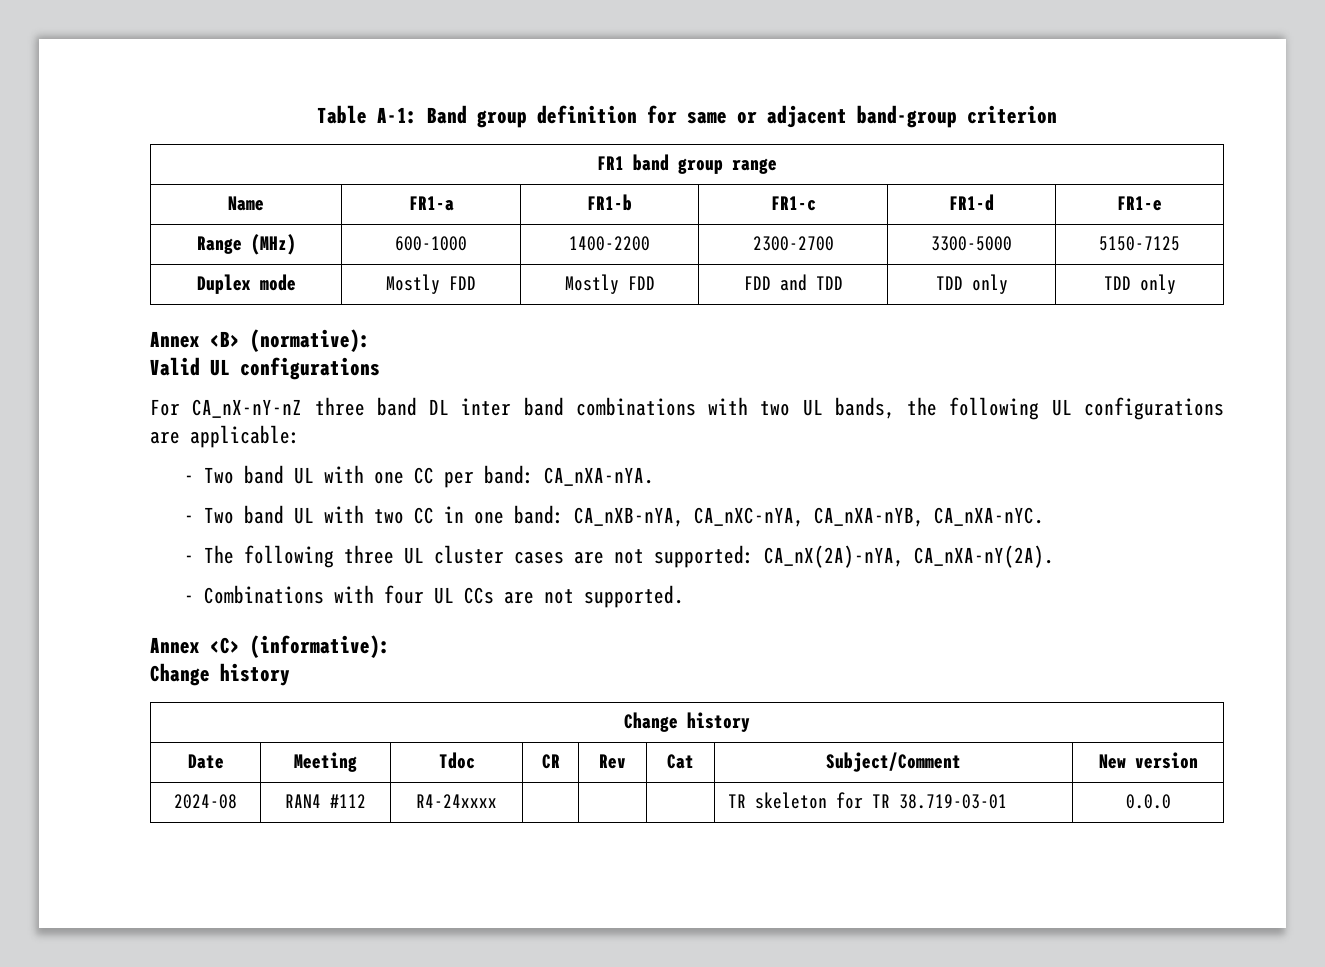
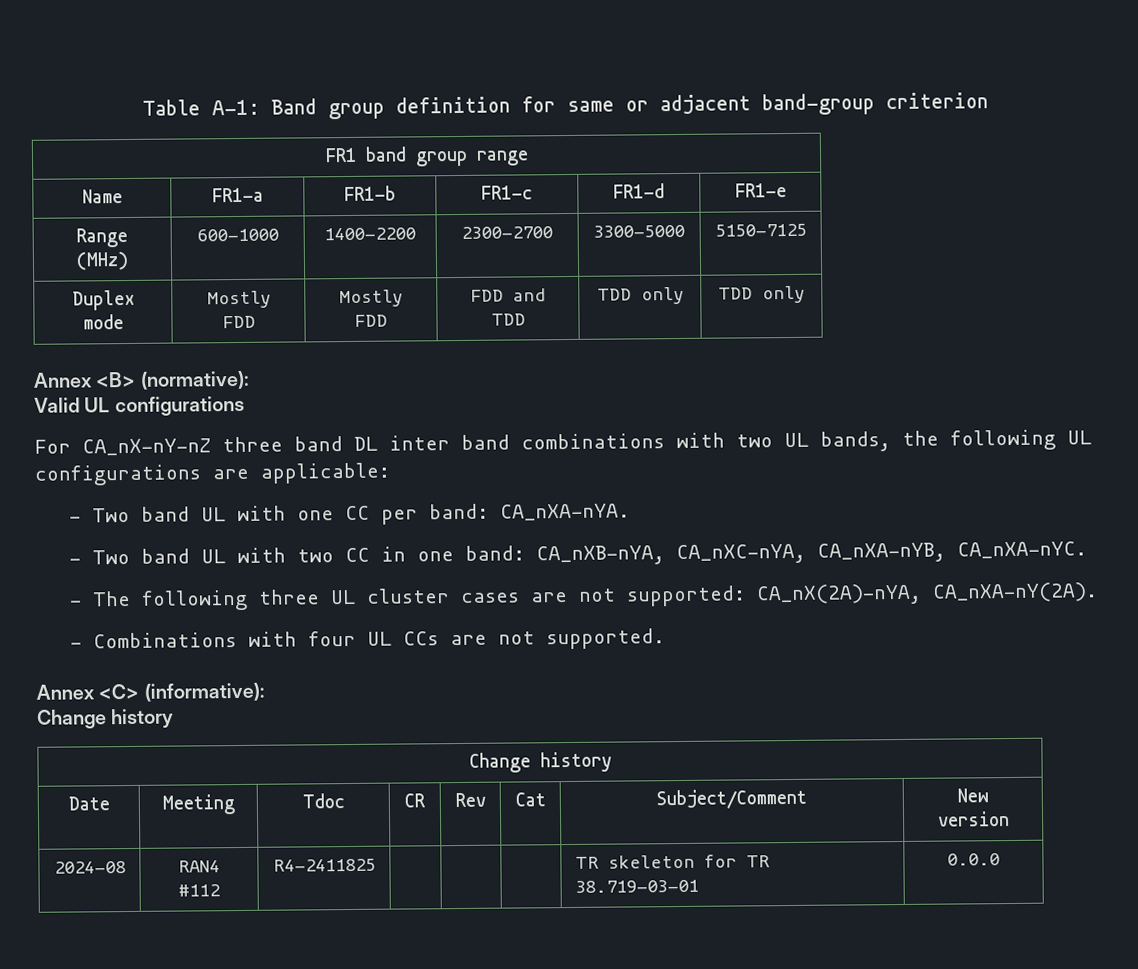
[416,794,497,808] R4-24xxxx -> [272,858,376,872] R4-2411825

